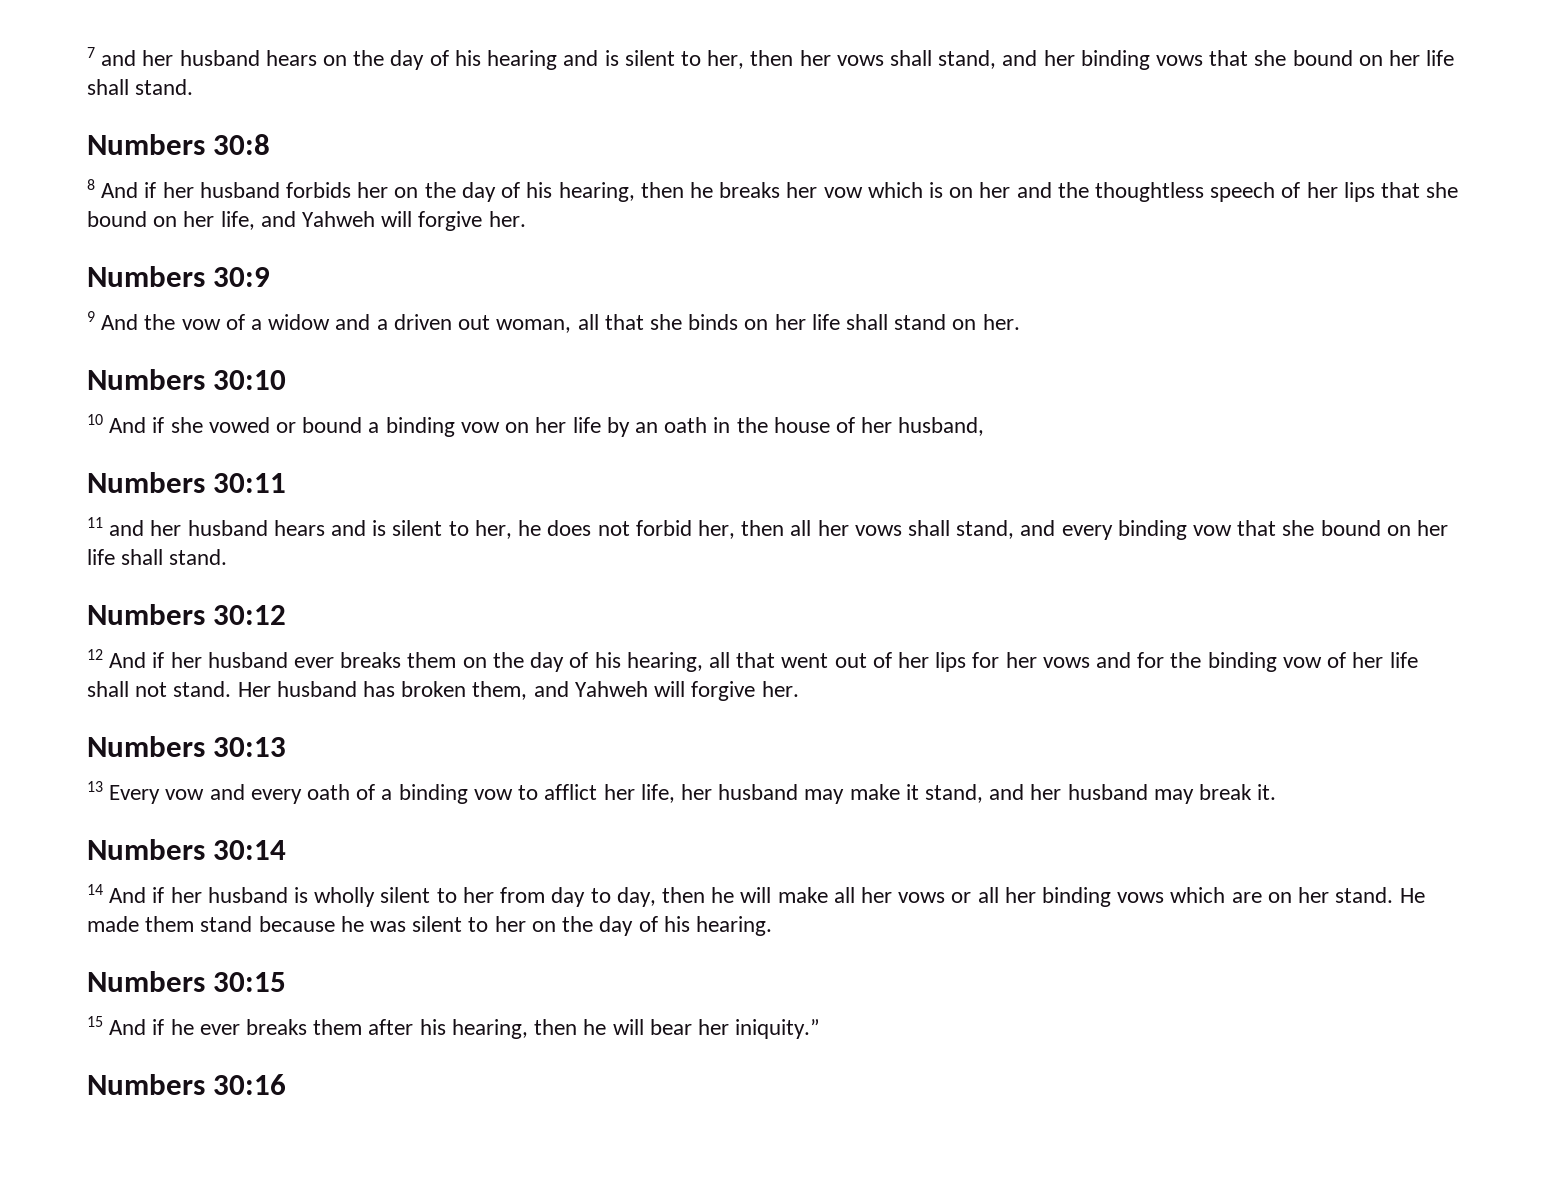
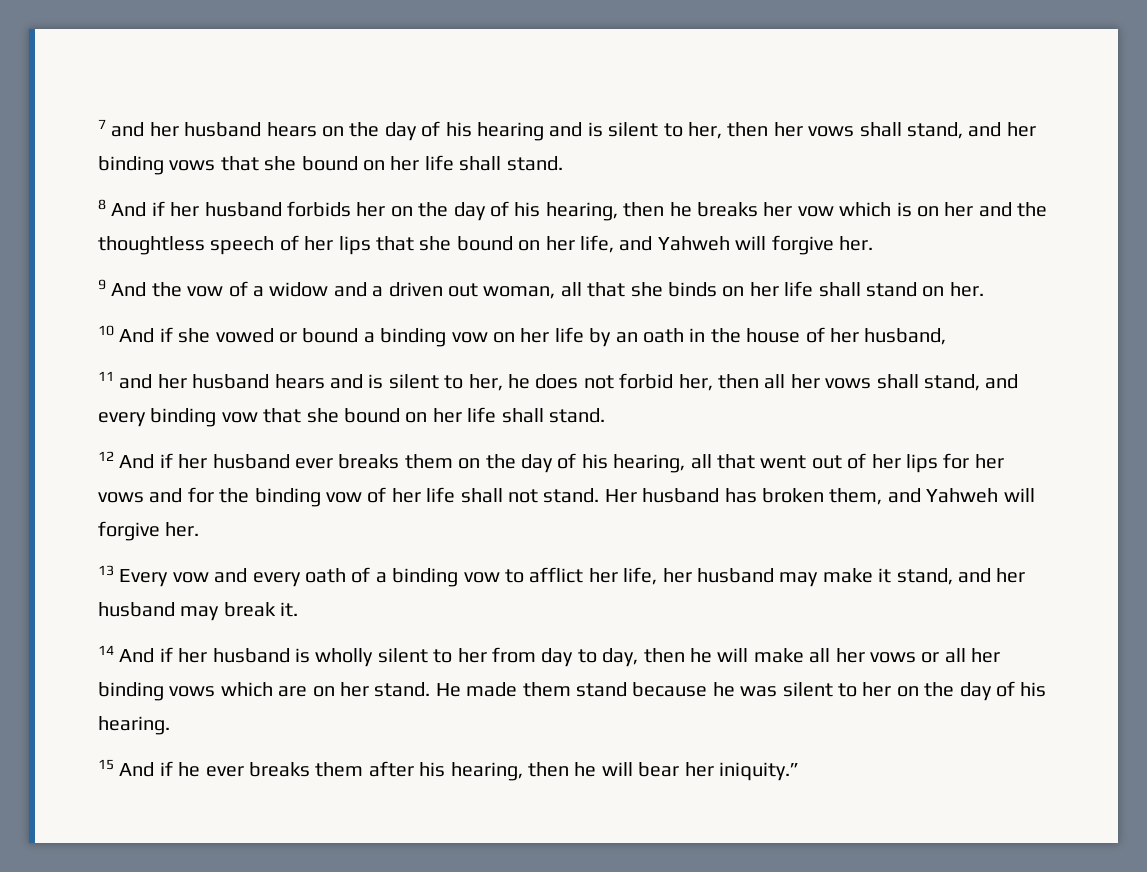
[87,134,271,155] // Numbers 30:8 -> (563, 163) none
[87,266,271,287] // Numbers 30:9 -> (873, 243) none
[87,369,287,390] // Numbers 30:10 -> (984, 289) none
[87,472,287,493] // Numbers 30:11 -> (947, 336) none
[87,604,287,625] // Numbers 30:12 -> (605, 415) none
[87,736,287,757] // Numbers 30:13 -> (200, 529) none
[87,839,287,860] // Numbers 30:14 -> (299, 609) none
[87,971,287,992] // Numbers 30:15 -> (170, 725) none
[87,1074,287,1095] // Numbers 30:16 -> (799, 771) none

